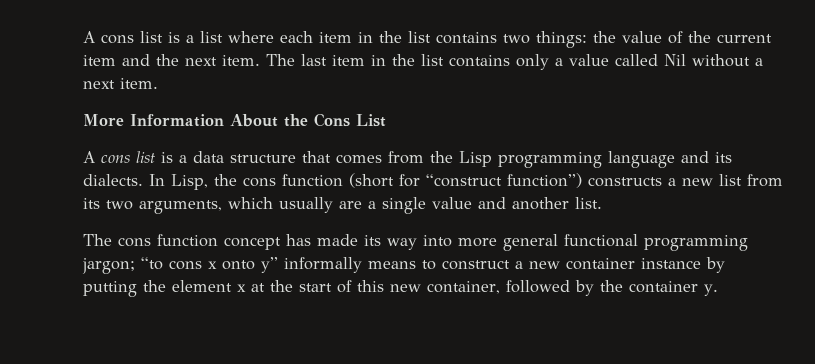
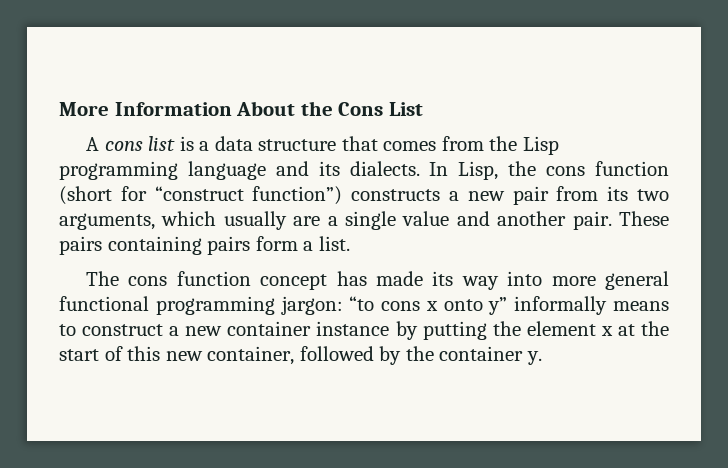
[83,31,772,48] [83,54,763,70] [83,78,158,89] A cons list is a list where each item in the list contains two things: the value of the current item and the next item. The last item in the list contains only a value called Nil without a next item. // -> (59, 109) none
[719,174,742,186] list -> [512,186,549,205] pair
(569, 203) none -> [572,211,669,230] [59,236,314,255] pair. These pairs containing pairs form a
[82,258,135,274] jargon; -> [280,296,343,315] jargon:

